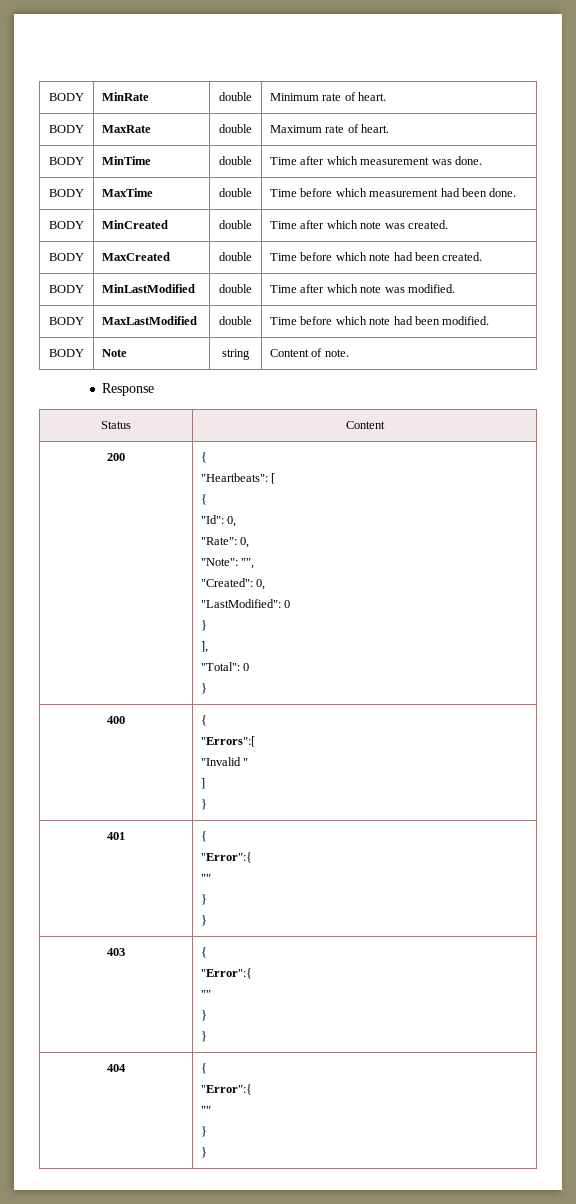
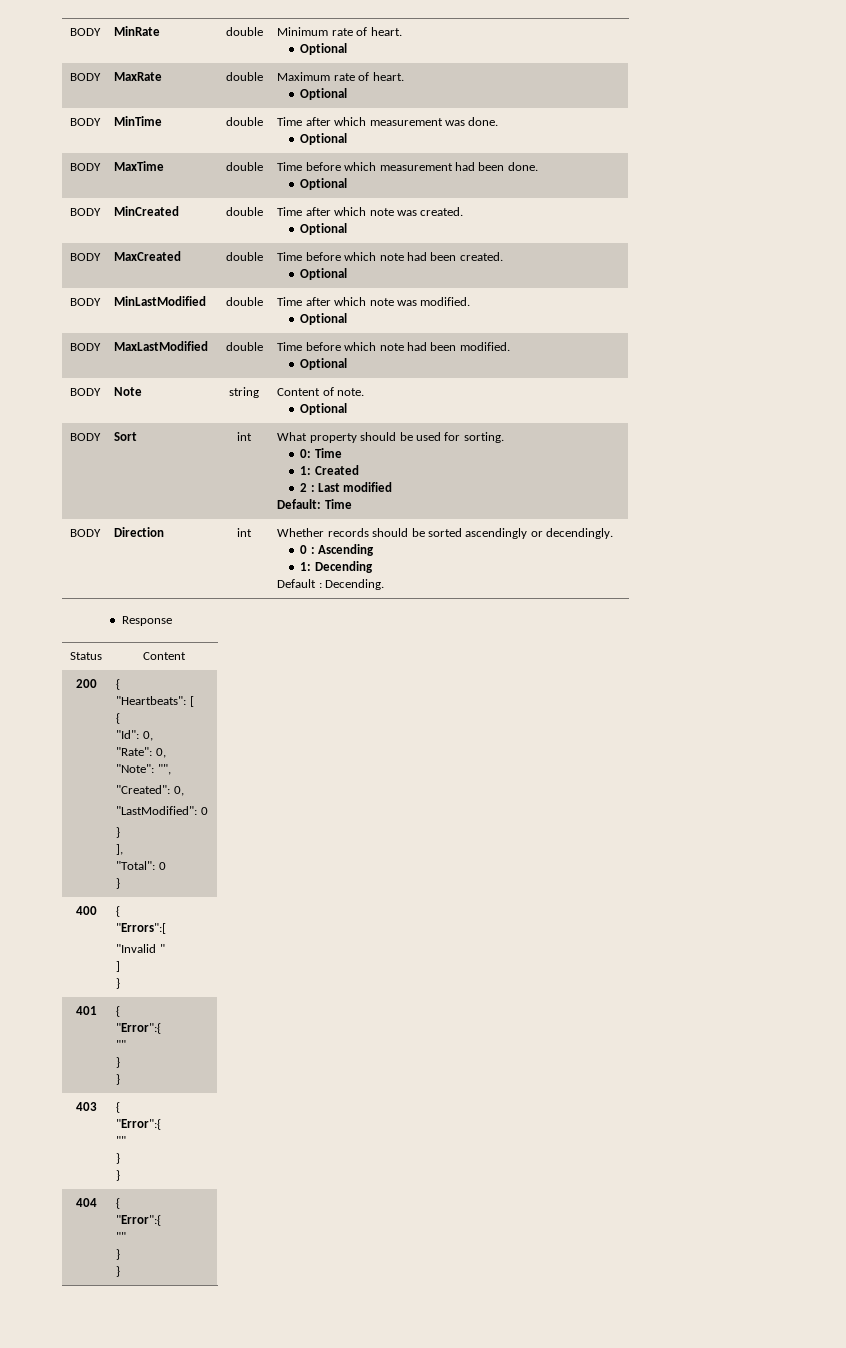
(387, 96) none -> [300,43,348,55] // Optional
(390, 128) none -> [300,88,348,100] // Optional
(482, 160) none -> [300,133,348,145] // Optional
(517, 192) none -> [300,178,348,190] // Optional
(448, 224) none -> [300,223,348,235] // Optional
(483, 256) none -> [300,268,348,280] // Optional
(455, 288) none -> [300,313,348,325] // Optional
(490, 320) none -> [300,358,348,370] // Optional
(349, 353) none -> [300,403,348,415] [70,433,101,441] [114,432,138,441] [237,432,252,441] [277,432,504,443] [300,448,342,458] [300,465,359,475] [300,482,393,492] [277,499,352,509] [70,529,101,537] [114,527,165,537] [237,528,252,537] [277,528,614,539] [300,544,375,556] [300,561,373,573] [277,579,385,590] // Optional // BODY | Sort | int | What property should be used for sorting. // 0: Time // 1: Created // 2 : Last modified // Default: Time // BODY | Direction | int | Whether records should be sorted ascendingly or decendingly. // 0 : Ascending // 1: Decending // Default : Decending.

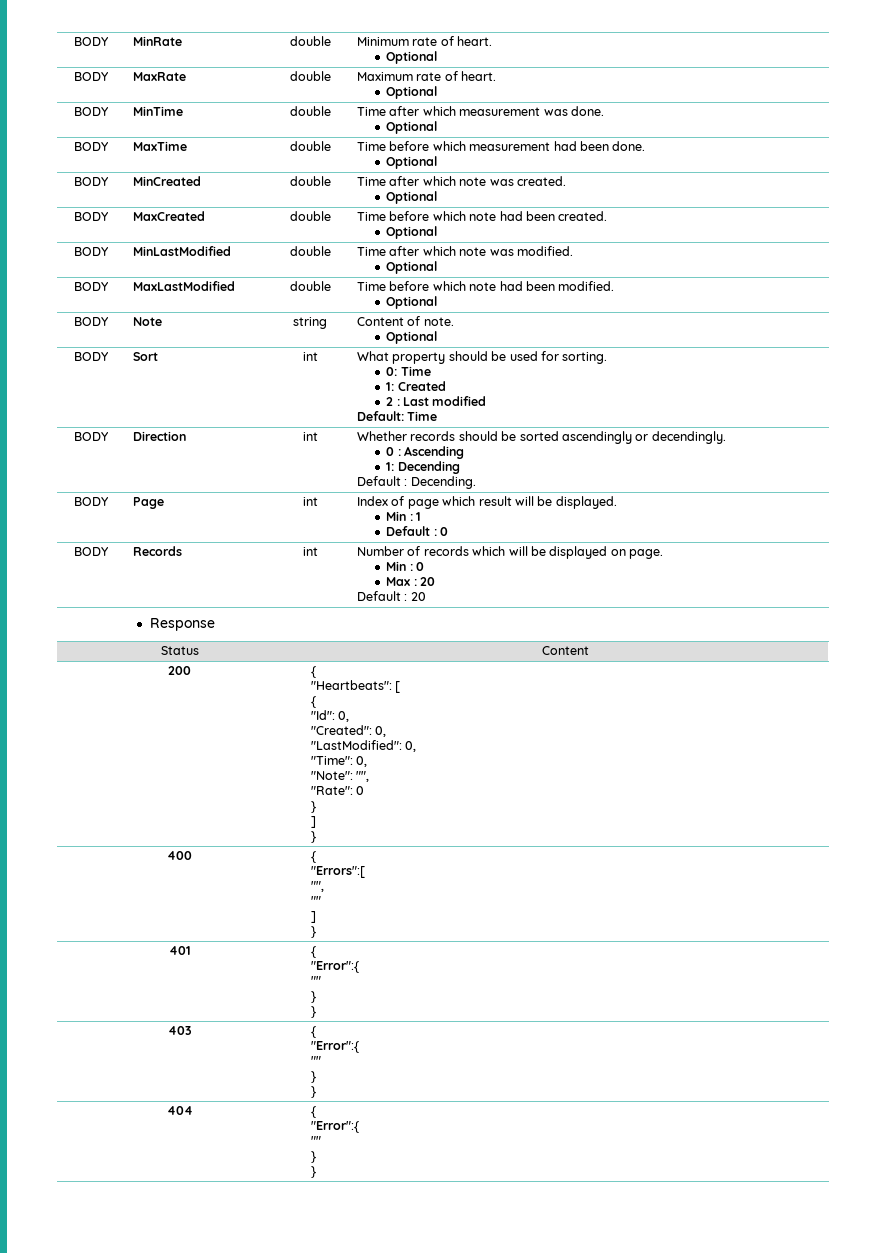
(385, 584) none -> [73,497,109,506] [132,497,164,509] [302,497,318,506] [356,496,617,509] [386,511,421,521] [386,526,448,536] [73,547,109,556] [132,546,182,556] [302,547,318,556] [356,546,663,559] [386,561,424,571] [386,577,435,586] [356,591,426,601] // BODY | Page | int | Index of page which result will be displayed. // Min : 1 // Default : 0 // BODY | Records | int | Number of records which will be displayed on page. // Min : 0 // Max : 20 // Default : 20
[116,747,153,756] "Rate": -> [310,725,387,737] [310,740,417,752] [310,756,353,765] "Created": 0, // "LastModified": 0, // "Time":
[116,785,184,796] [116,806,208,815] [116,827,121,838] [116,844,124,855] [116,861,166,870] "Created": 0, // "LastModified": 0 // } // ], // "Total": 0 -> [310,786,365,795] [310,801,316,813] [310,816,316,828] "Rate": 0 // } // ]
[116,944,165,953] "Invalid " -> [310,881,324,892] [310,896,321,905] "", // ""

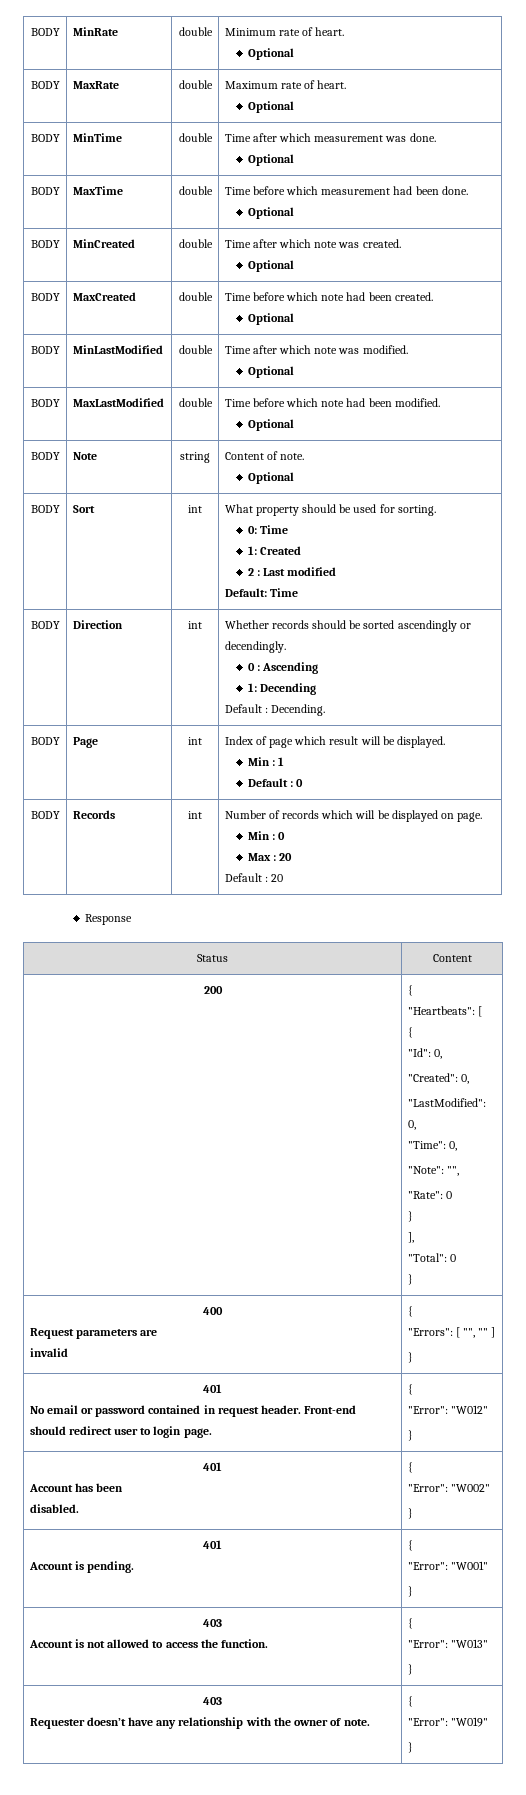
[310,816,316,828] ] -> [407,1232,414,1243] [407,1253,456,1262] ], // "Total": 0
[310,851,316,863] [310,866,365,878] [310,881,324,892] [310,896,321,905] | { // "Errors":[ // "", // "" // -> [29,1328,157,1339] [29,1348,68,1357] [407,1306,413,1317] [407,1327,489,1338] // Request parameters are // invalid | { // "Errors": [ "", ""
[310,946,316,958] [310,961,359,973] [310,976,321,985] [310,991,316,1003] [310,1006,316,1018] [167,1026,192,1035] [310,1026,316,1038] [310,1041,359,1053] [310,1056,321,1065] [310,1071,316,1083] [310,1086,316,1098] [166,1106,193,1115] [310,1106,316,1118] [310,1121,359,1133] [310,1136,321,1145] [310,1151,316,1163] [310,1166,316,1178] | { // "Error":{ // "" // } // } // 403 | { // "Error":{ // "" // } // } // 404 | { // "Error":{ // "" // } // } -> [29,1405,357,1417] [29,1426,212,1438] [407,1384,413,1395] [407,1405,488,1414] [407,1430,413,1441] [203,1462,222,1471] [28,1483,123,1492] [29,1504,79,1513] [407,1462,413,1473] [407,1484,490,1492] [407,1508,413,1519] [203,1540,222,1549] [28,1561,134,1573] [407,1540,413,1551] [407,1561,488,1570] [407,1586,413,1597] [203,1619,222,1627] [28,1639,269,1648] [407,1618,413,1629] [407,1639,488,1648] [407,1664,413,1675] [203,1697,222,1705] [29,1717,370,1729] [407,1696,413,1707] [407,1717,488,1727] [407,1742,413,1753] // No email or password contained in request header. Front-end should redirect user to login page. | { // "Error": "W012" // } // 401 // Account has been // disabled. | { // "Error": "W002" // } // 401 // Account is pending. | { // "Error": "W001" // } // 403 // Account is not allowed to access the function. | { // "Error": "W013" // } // 403 // Requester doesn’t have any relationship with the owner of note. | { // "Error": "W019" // }

